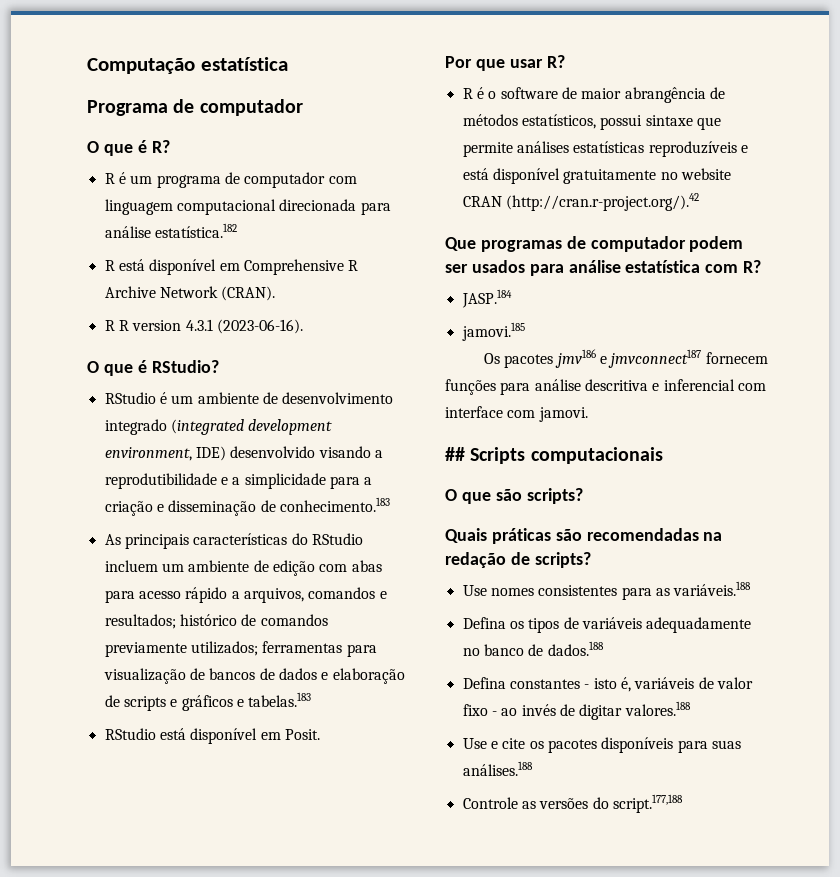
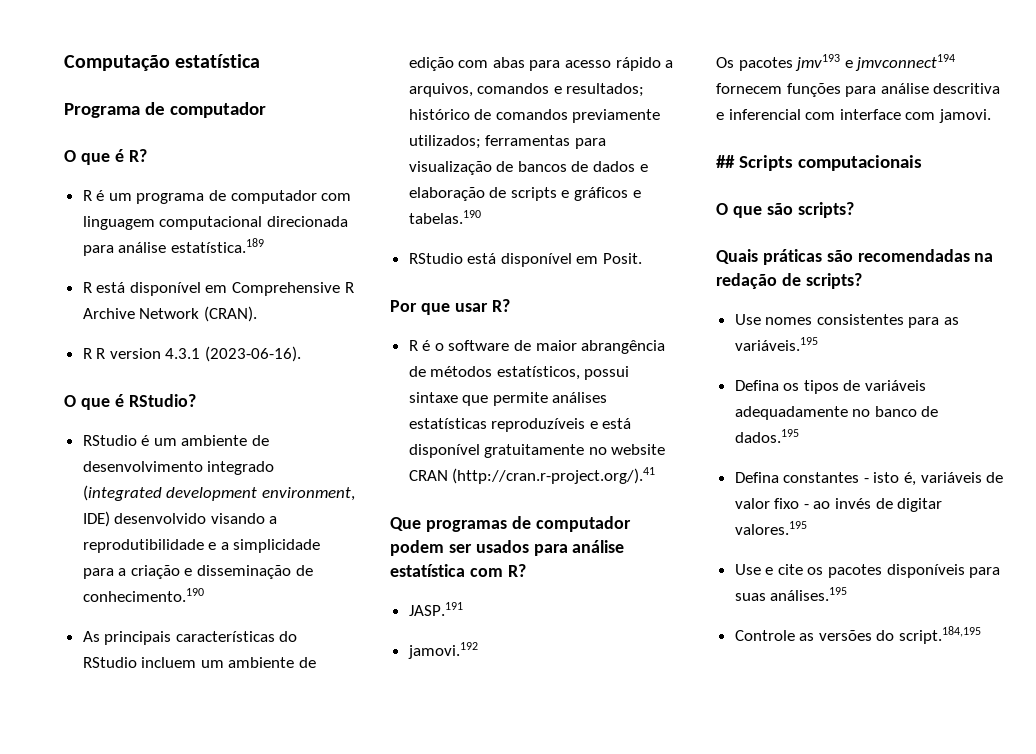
[154,223,237,238] estatística.182 -> [170,238,264,253] estatística.189
[279,497,390,512] conhecimento.183 -> [82,588,204,602] conhecimento.190
[248,692,312,707] tabelas.183 -> [408,210,481,224] tabelas.190
[505,193,699,211] (http://cran.r-project.org/).42 -> [452,467,656,484] (http://cran.r-project.org/).41
[461,289,512,308] [461,322,525,341] JASP.184 // jamovi.185 -> [408,602,463,616] [407,642,478,659] JASP.191 // jamovi.192
[554,349,702,368] jmv186 e jmvconnect187 -> [795,54,956,71] jmv193 e jmvconnect194
[673,581,752,596] variáveis.188 -> [734,337,818,351] variáveis.195
[547,641,604,656] dados.188 -> [734,429,799,443] dados.195
[624,701,691,716] valores.188 -> [734,521,807,535] valores.195
[462,761,533,776] análises.188 -> [770,587,848,601] análises.195
[612,794,683,813] script.177,188 -> [899,626,982,644] script.184,195

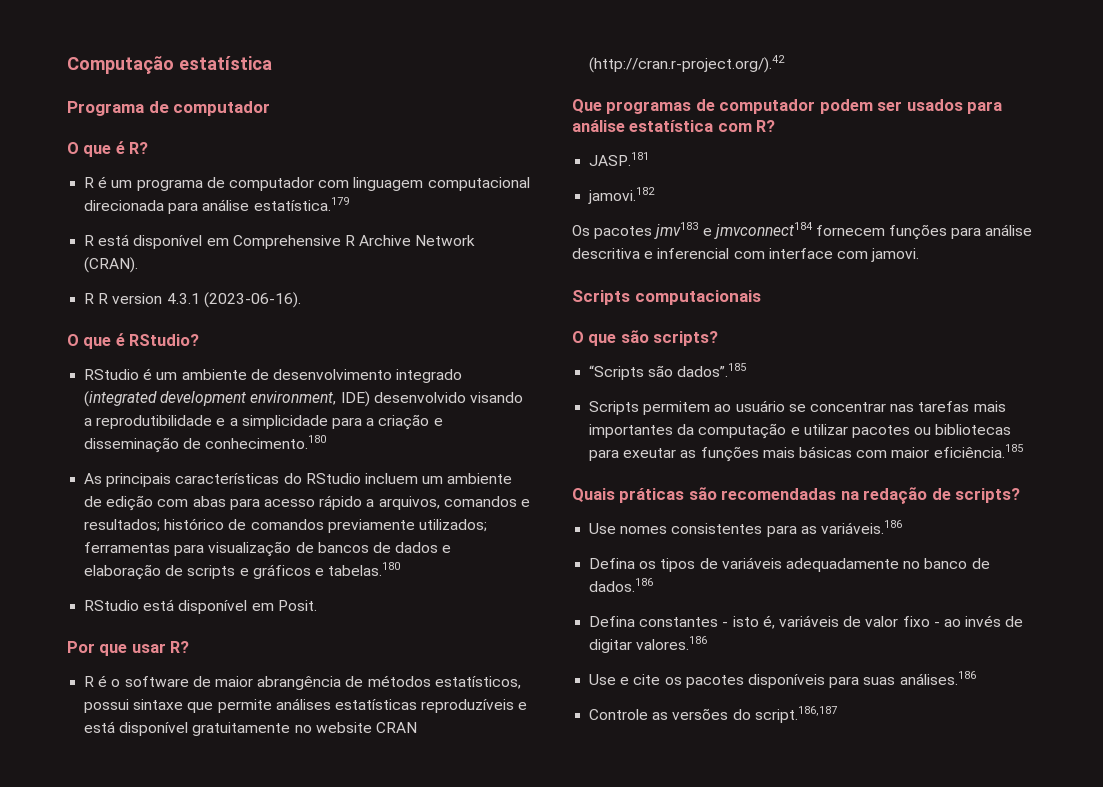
[170,238,264,253] estatística.189 -> [253,197,349,211] estatística.179
[82,588,204,602] conhecimento.190 -> [205,435,327,449] conhecimento.180
[408,210,481,224] tabelas.190 -> [328,562,401,576] tabelas.180
[452,467,656,484] (http://cran.r-project.org/).41 -> [589,55,786,73] (http://cran.r-project.org/).42
[408,602,463,616] [407,642,478,659] JASP.191 // jamovi.192 -> [589,152,650,166] [588,187,656,204] JASP.181 // jamovi.182
[795,54,956,71] jmv193 e jmvconnect194 -> [654,222,813,239] jmv183 e jmvconnect184
[716,155,735,168] ## -> (920, 255) none
(854, 210) none -> [589,363,747,380] [589,400,1006,415] [589,423,1012,439] [589,444,1023,462] // “Scripts são dados”.185 // Scripts permitem ao usuário se concentrar nas tarefas mais importantes da computação e utilizar pacotes ou bibliotecas para exeutar as funções mais básicas com maior eficiência.185
[734,337,818,351] variáveis.195 -> [820,520,902,534] variáveis.186
[734,429,799,443] dados.195 -> [589,578,654,592] dados.186
[734,521,807,535] valores.195 -> [636,636,708,650] valores.186
[770,587,848,601] análises.195 -> [899,671,976,685] análises.186
[899,626,982,644] script.184,195 -> [754,706,837,723] script.186,187

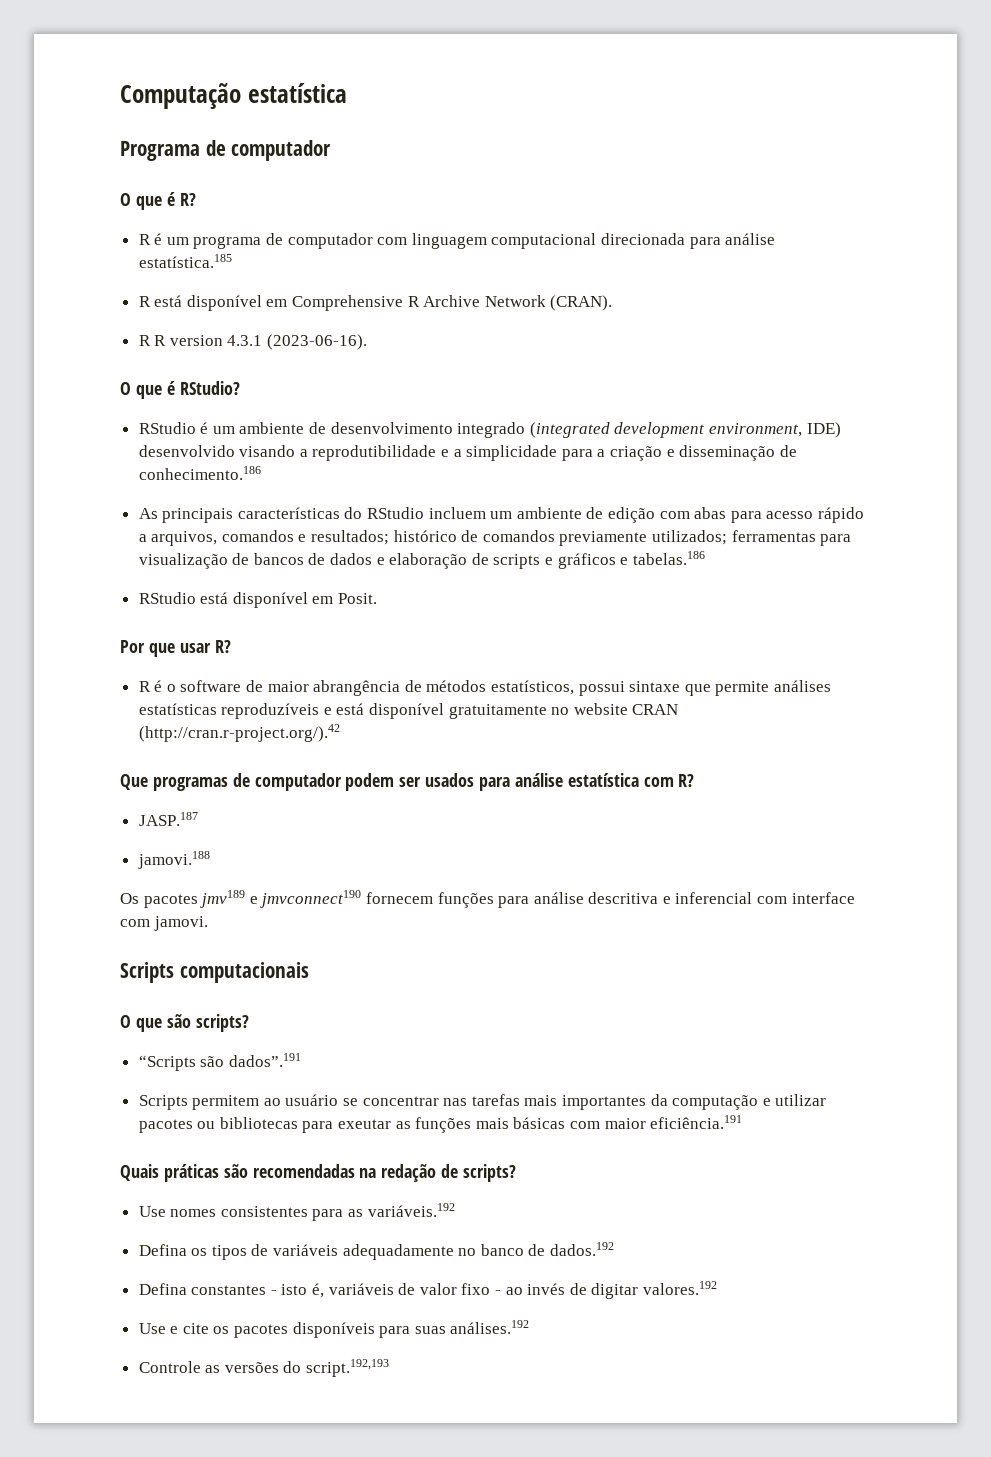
[253,197,349,211] estatística.179 -> [138,254,232,268] estatística.185
[205,435,327,449] conhecimento.180 -> [138,466,261,480] conhecimento.186
[328,562,401,576] tabelas.180 -> [632,551,705,565] tabelas.186
[589,152,650,166] [588,187,656,204] JASP.181 // jamovi.182 -> [138,812,198,826] [137,851,210,869] JASP.187 // jamovi.188
[654,222,813,239] jmv183 e jmvconnect184 -> [200,890,362,908] jmv189 e jmvconnect190
[677,363,747,377] dados”.185 -> [228,1053,301,1067] dados”.191
[933,444,1023,458] eficiência.185 -> [650,1115,743,1129] eficiência.191
[820,520,902,534] variáveis.186 -> [367,1203,455,1217] variáveis.192
[589,578,654,592] dados.186 -> [550,1242,615,1256] dados.192
[636,636,708,650] valores.186 -> [642,1281,717,1295] valores.192
[899,671,976,685] análises.186 -> [450,1320,530,1334] análises.192
[754,706,837,723] script.186,187 -> [306,1359,390,1377] script.192,193

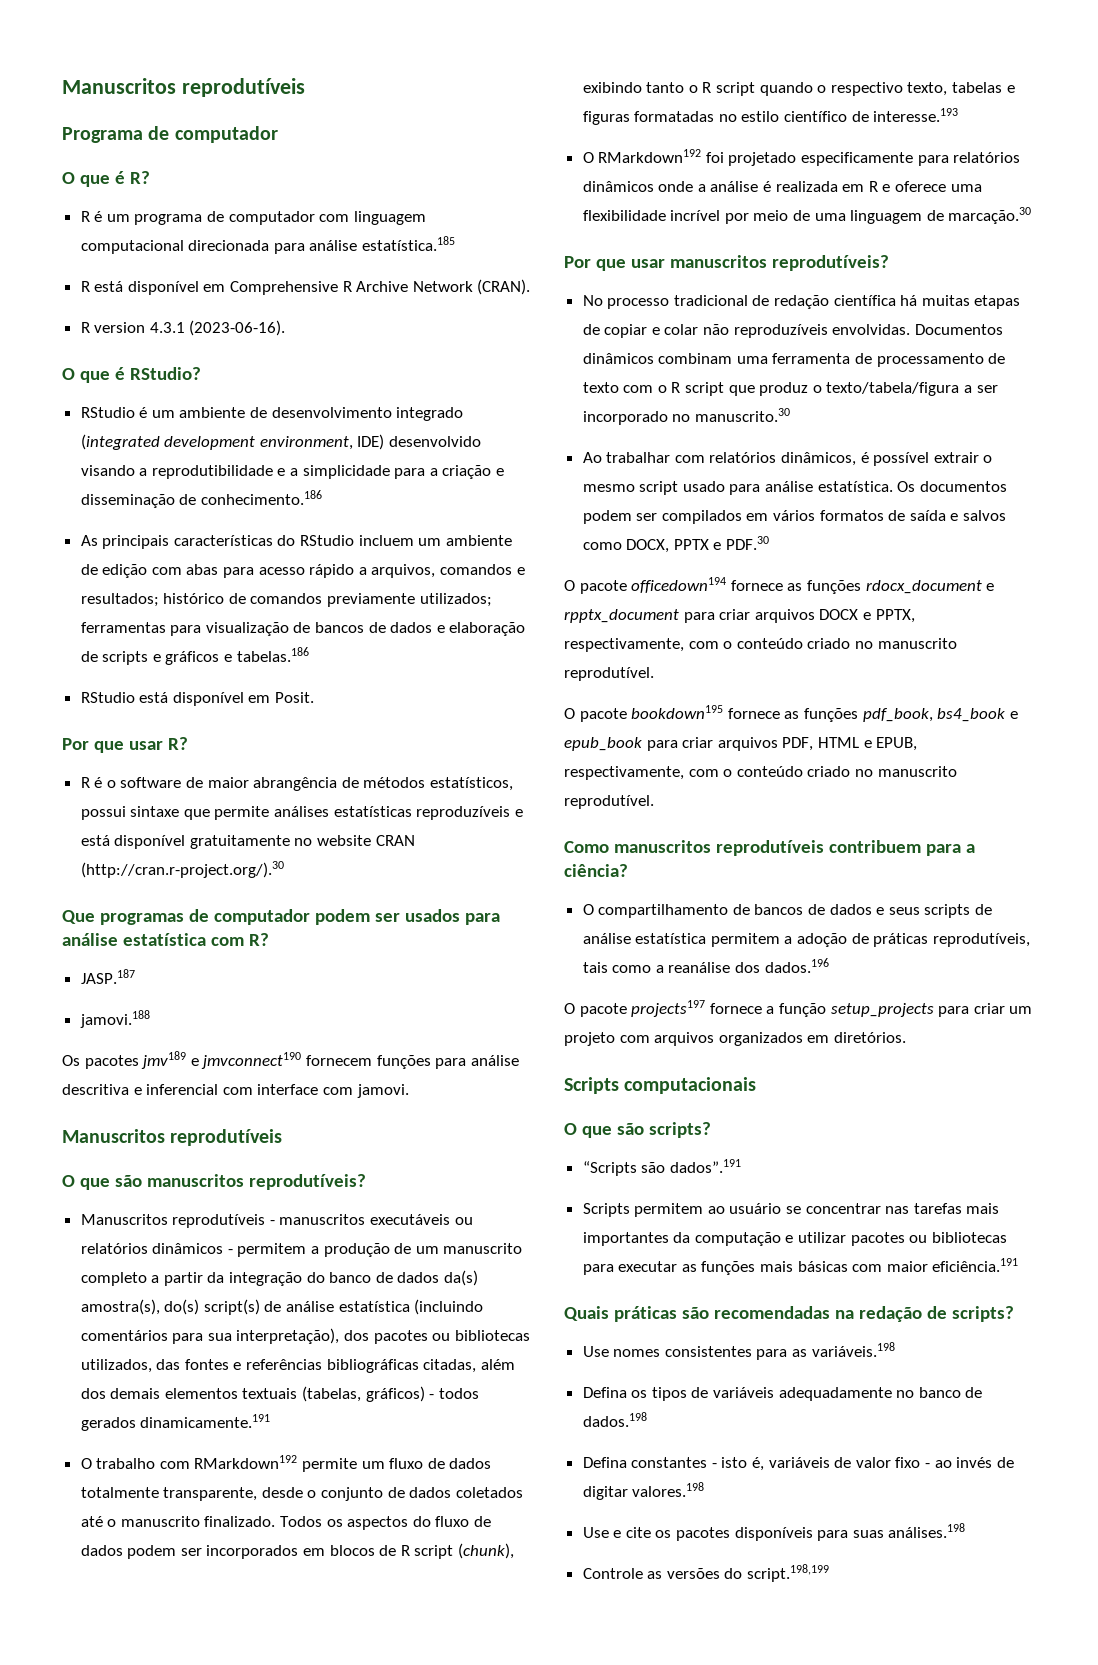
[120,83,347,109] Computação estatística -> [62,78,305,97] Manuscritos reprodutíveis
[154,335,167,346] R -> (90, 327) none
[138,724,340,742] (http://cran.r-project.org/).42 -> [80,861,284,878] (http://cran.r-project.org/).30
(208, 923) none -> [62,1129,283,1146] [62,1174,366,1190] [80,1214,473,1228] [80,1243,523,1257] [80,1270,479,1286] [80,1299,484,1315] [80,1328,530,1344] [80,1359,515,1373] [80,1386,479,1402] [80,1414,271,1431] [80,1455,492,1472] [80,1487,523,1501] [80,1516,492,1530] [80,1543,515,1559] [582,82,1015,96] [582,108,959,125] [582,149,1021,166] [582,181,982,192] [582,207,1032,224] [564,255,889,271] [582,295,1021,309] [582,324,1003,338] [582,353,1006,367] [582,382,998,396] [582,408,790,425] [582,452,993,466] [582,481,1007,495] [582,510,1007,524] [582,536,770,553] [564,577,995,594] [564,609,915,623] [564,638,957,652] [564,667,654,681] [564,705,1018,722] [564,737,918,751] [564,766,957,780] [564,795,654,809] [564,840,975,856] [564,864,628,877] [582,904,993,918] [582,933,1030,947] [582,958,829,973] [564,1000,1033,1017] [564,1032,906,1046] // Manuscritos reprodutíveis // O que são manuscritos reprodutíveis? // Manuscritos reprodutíveis - manuscritos executáveis ou relatórios dinâmicos - permitem a produção de um manuscrito completo a partir da integração do banco de dados da(s) amostra(s), do(s) script(s) de análise estatística (incluindo comentários para sua interpretação), dos pacotes ou bibliotecas utilizados, das fontes e referências bibliográficas citadas, além dos demais elementos textuais (tabelas, gráficos) - todos gerados dinamicamente.191 // O trabalho com RMarkdown192 permite um fluxo de dados totalmente transparente, desde o conjunto de dados coletados até o manuscrito finalizado. Todos os aspectos do fluxo de dados podem ser incorporados em blocos de R script (chunk), exibindo tanto o R script quando o respectivo texto, tabelas e figuras formatadas no estilo científico de interesse.193 // O RMarkdown192 foi projetado especificamente para relatórios dinâmicos onde a análise é realizada em R e oferece uma flexibilidade incrível por meio de uma linguagem de marcação.30 // Por que usar manuscritos reprodutíveis? // No processo tradicional de redação científica há muitas etapas de copiar e colar não reproduzíveis envolvidas. Documentos dinâmicos combinam uma ferramenta de processamento de texto com o R script que produz o texto/tabela/figura a ser incorporado no manuscrito.30 // Ao trabalhar com relatórios dinâmicos, é possível extrair o mesmo script usado para análise estatística. Os documentos podem ser compilados em vários formatos de saída e salvos como DOCX, PPTX e PDF.30 // O pacote officedown194 fornece as funções rdocx_document e rpptx_document para criar arquivos DOCX e PPTX, respectivamente, com o conteúdo criado no manuscrito reprodutível. // O pacote bookdown195 fornece as funções pdf_book, bs4_book e epub_book para criar arquivos PDF, HTML e EPUB, respectivamente, com o conteúdo criado no manuscrito reprodutível. // Como manuscritos reprodutíveis contribuem para a ciência? // O compartilhamento de bancos de dados e seus scripts de análise estatística permitem a adoção de práticas reprodutíveis, tais como a reanálise dos dados.196 // O pacote projects197 fornece a função setup_projects para criar um projeto com arquivos organizados em diretórios.
[338,1119,392,1129] exeutar -> [618,1261,678,1272] executar
[367,1203,455,1217] variáveis.192 -> [811,1342,895,1357] variáveis.198
[550,1242,615,1256] dados.192 -> [582,1412,647,1427] dados.198
[642,1281,717,1295] valores.192 -> [632,1482,705,1497] valores.198
[450,1320,530,1334] análises.192 -> [888,1523,966,1538] análises.198
[306,1359,390,1377] script.192,193 -> [747,1564,830,1582] script.198,199

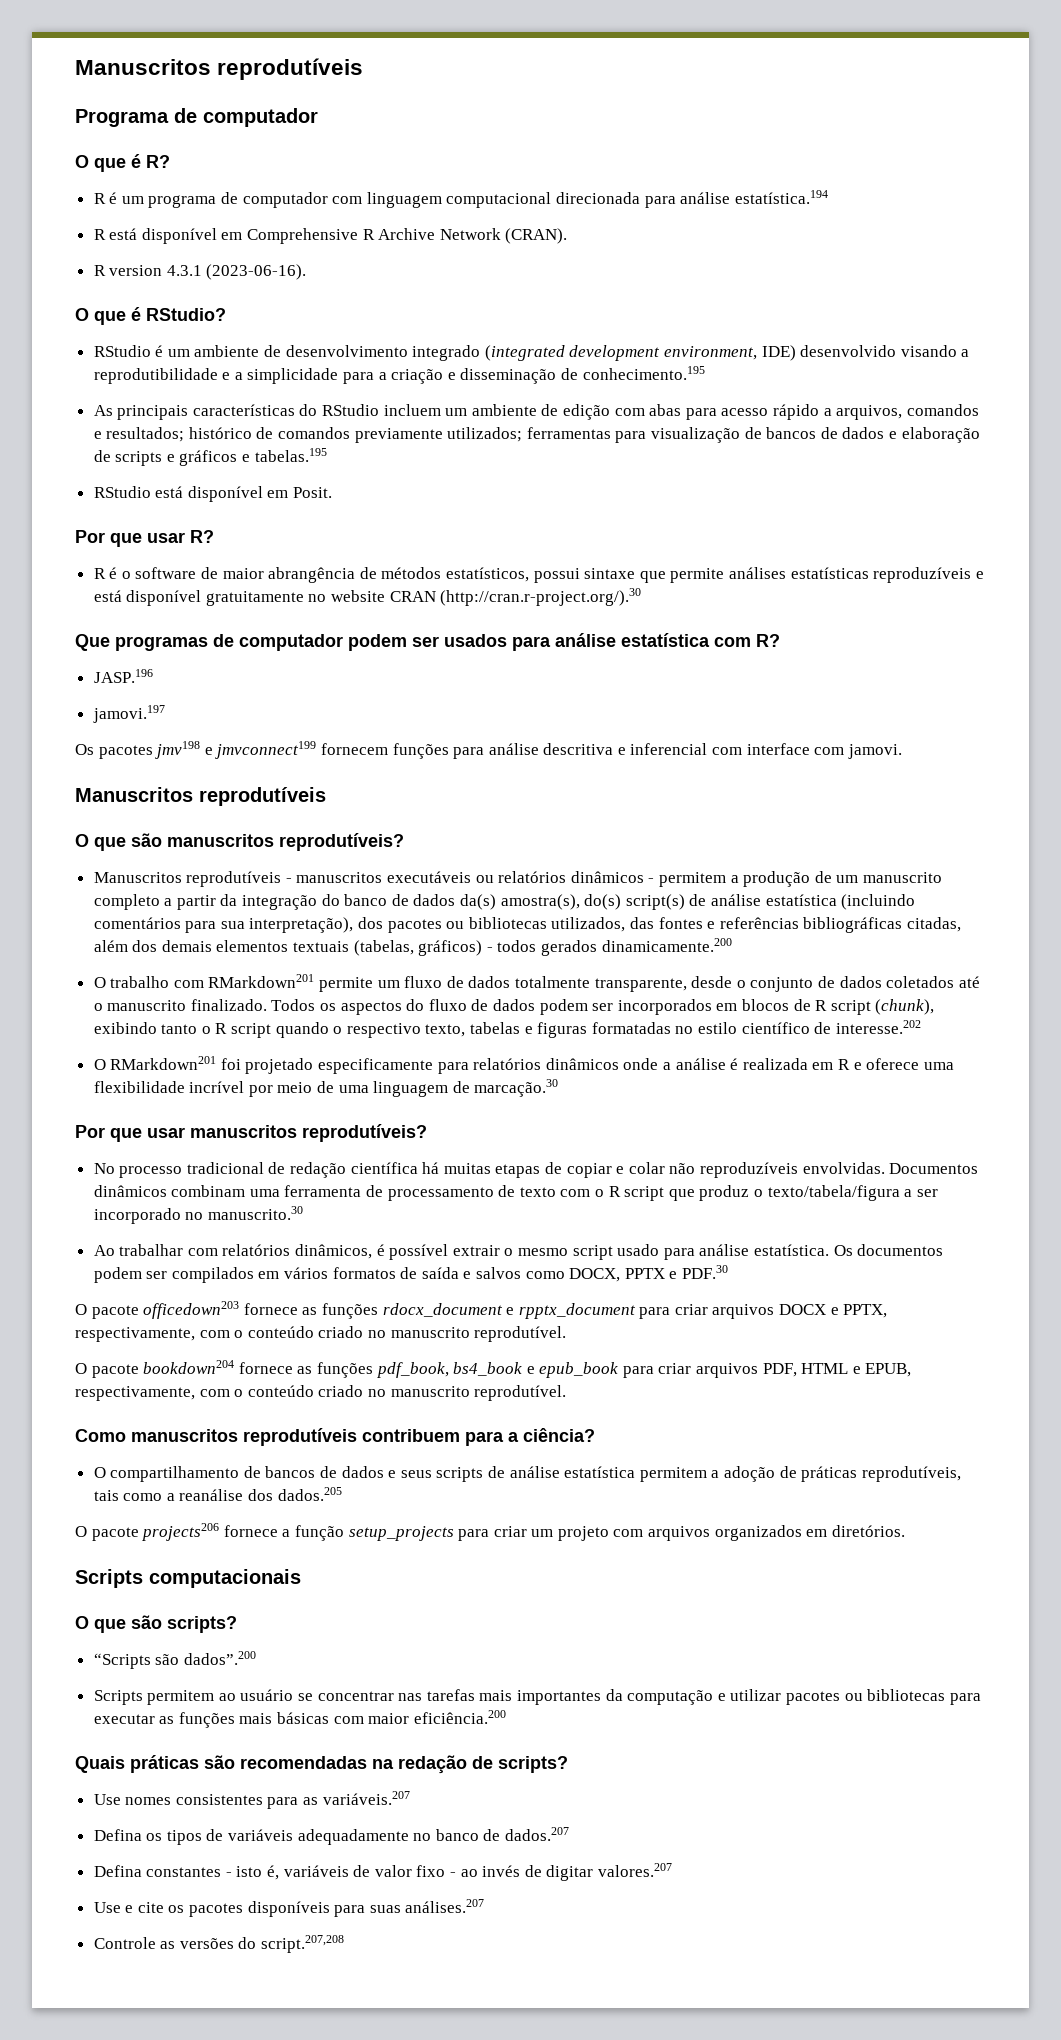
[362,236,456,251] estatística.185 -> [734,190,828,204] estatística.194
[200,490,322,505] conhecimento.186 -> [582,366,705,380] conhecimento.195
[236,647,309,662] tabelas.186 -> [254,448,327,462] tabelas.195
[80,969,135,984] [79,1010,150,1028] JASP.187 // jamovi.188 -> [93,669,153,683] [92,705,165,723] JASP.196 // jamovi.197
[141,1051,302,1069] jmv189 e jmvconnect190 -> [155,741,317,759] jmv198 e jmvconnect199
[140,1414,271,1428] dinamicamente.191 -> [601,938,732,952] dinamicamente.200
[194,1455,298,1469] RMarkdown192 -> [208,974,315,988] RMarkdown201
[873,108,959,122] [582,149,702,163] interesse.193 // O RMarkdown192 -> [835,1020,921,1034] [93,1056,217,1070] interesse.202 // O RMarkdown201
[631,577,727,593] officedown194 -> [143,1301,240,1319] officedown203
[631,705,724,719] bookdown195 -> [143,1360,235,1374] bookdown204
[764,958,829,973] [564,1000,706,1017] dados.196 // O pacote projects197 -> [277,1487,342,1501] [75,1523,220,1541] dados.205 // O pacote projects206
[669,1159,741,1173] dados”.191 -> [183,1651,256,1665] dados”.200
[932,1258,1019,1272] eficiência.191 -> [413,1710,506,1724] eficiência.200
[811,1342,895,1357] variáveis.198 -> [322,1791,410,1805] variáveis.207
[582,1412,647,1427] dados.198 -> [505,1827,570,1841] dados.207
[632,1482,705,1497] valores.198 -> [597,1863,672,1877] valores.207
[888,1523,966,1538] análises.198 -> [405,1899,485,1913] análises.207
[747,1564,830,1582] script.198,199 -> [261,1935,345,1953] script.207,208

